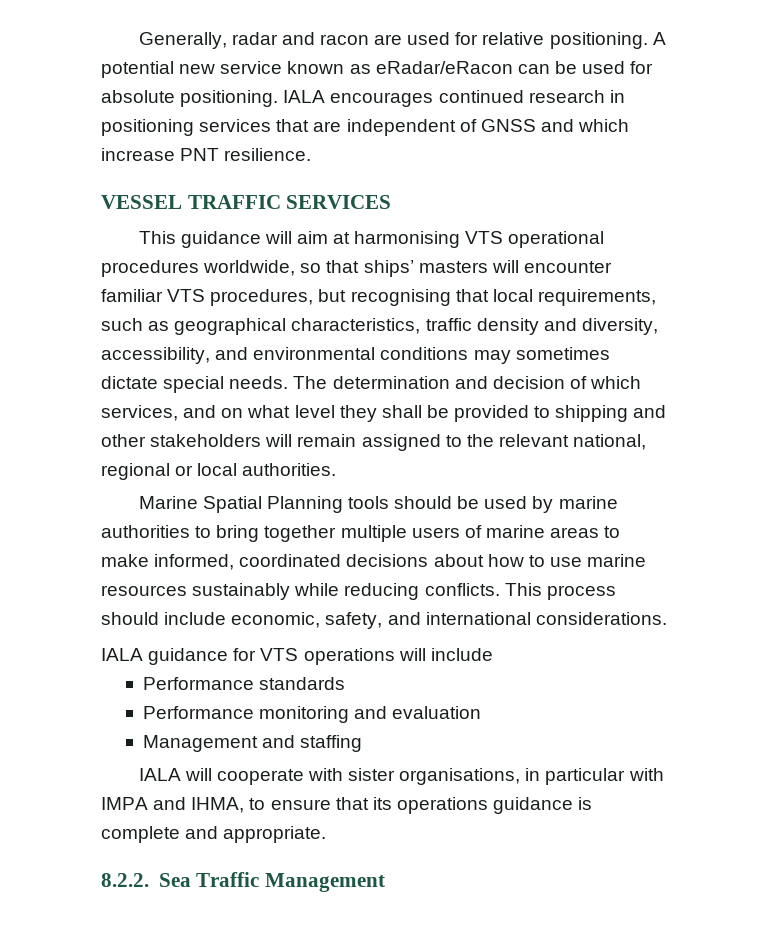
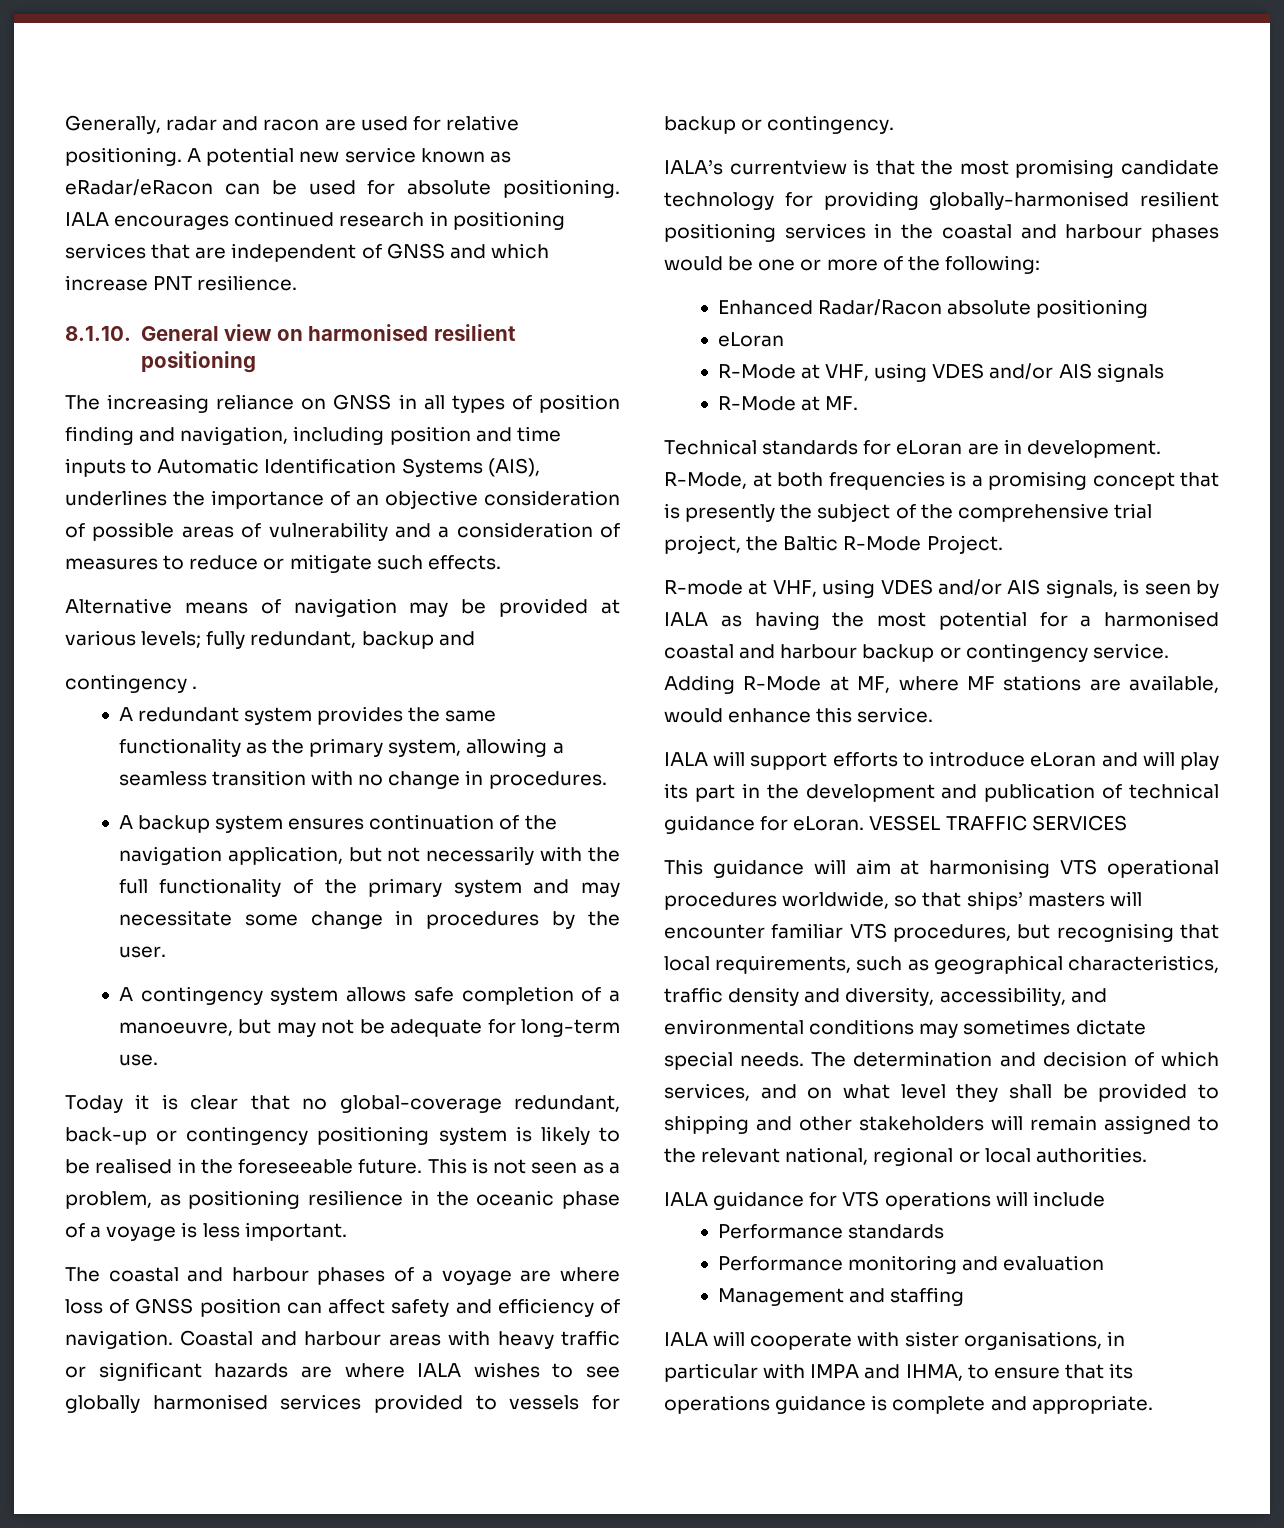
(312, 154) none -> [65,324,516,341] [140,351,256,373] [65,394,621,413] [65,426,561,445] [65,458,540,477] [65,490,620,509] [65,522,620,541] [65,554,501,573] [65,598,621,617] [65,630,475,649] [65,674,198,693] [118,706,497,725] [118,738,564,757] [118,770,607,789] [118,814,557,833] [118,846,621,865] [118,878,620,897] [118,910,621,929] [118,946,166,958] [118,986,620,1005] [118,1019,620,1037] [118,1054,158,1066] [65,1094,620,1113] [65,1126,620,1145] [65,1158,620,1174] [65,1190,620,1209] [65,1222,347,1241] [65,1267,620,1285] [65,1298,620,1317] [65,1330,621,1349] [65,1362,620,1381] [65,1394,621,1413] [664,115,895,134] [664,159,1219,178] [664,191,1219,210] [664,223,1219,242] [664,255,1040,274] [717,299,1149,318] [717,332,784,347] [717,363,1164,382] [717,396,859,411] [664,439,1161,458] [664,471,1219,490] [664,503,1152,522] [664,535,1003,554] [664,579,1219,598] [664,611,1219,630] [664,643,1169,662] [664,675,1219,694] [664,707,934,723] [664,751,1219,770] [664,783,1219,802] [664,815,865,834] 8.1.10. General view on harmonised resilient positioning // The increasing reliance on GNSS in all types of position finding and navigation, including position and time inputs to Automatic Identification Systems (AIS), underlines the importance of an objective consideration of possible areas of vulnerability and a consideration of measures to reduce or mitigate such effects. // Alternative means of navigation may be provided at various levels; fully redundant, backup and // contingency . // A redundant system provides the same functionality as the primary system, allowing a seamless transition with no change in procedures. // A backup system ensures continuation of the navigation application, but not necessarily with the full functionality of the primary system and may necessitate some change in procedures by the user. // A contingency system allows safe completion of a manoeuvre, but may not be adequate for long-term use. // Today it is clear that no global-coverage redundant, back-up or contingency positioning system is likely to be realised in the foreseeable future. This is not seen as a problem, as positioning resilience in the oceanic phase of a voyage is less important. // The coastal and harbour phases of a voyage are where loss of GNSS position can affect safety and efficiency of navigation. Coastal and harbour areas with heavy traffic or significant hazards are where IALA wishes to see globally harmonised services provided to vessels for backup or contingency. // IALA’s currentview is that the most promising candidate technology for providing globally-harmonised resilient positioning services in the coastal and harbour phases would be one or more of the following: // Enhanced Radar/Racon absolute positioning // eLoran // R-Mode at VHF, using VDES and/or AIS signals // R-Mode at MF. // Technical standards for eLoran are in development. R-Mode, at both frequencies is a promising concept that is presently the subject of the comprehensive trial project, the Baltic R-Mode Project. // R-mode at VHF, using VDES and/or AIS signals, is seen by IALA as having the most potential for a harmonised coastal and harbour backup or contingency service. Adding R-Mode at MF, where MF stations are available, would enhance this service. // IALA will support efforts to introduce eLoran and will play its part in the development and publication of technical guidance for eLoran.
[138,496,618,513] [101,525,621,542] [101,554,647,570] [101,583,616,600] [101,612,667,629] // Marine Spatial Planning tools should be used by marine authorities to bring together multiple users of marine areas to make informed, coordinated decisions about how to use marine resources sustainably while reducing conflicts. This process should include economic, safety, and international considerations. -> (1147, 1155) none
[101,872,385,892] // 8.2.2. Sea Traffic Management -> (1153, 1404) none

